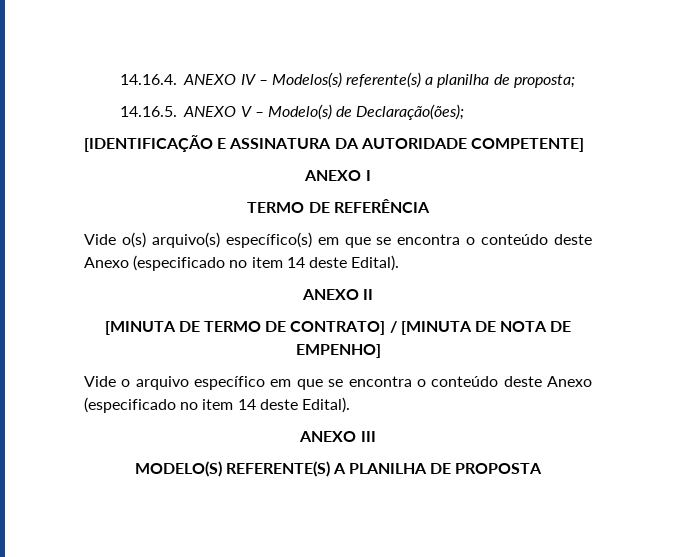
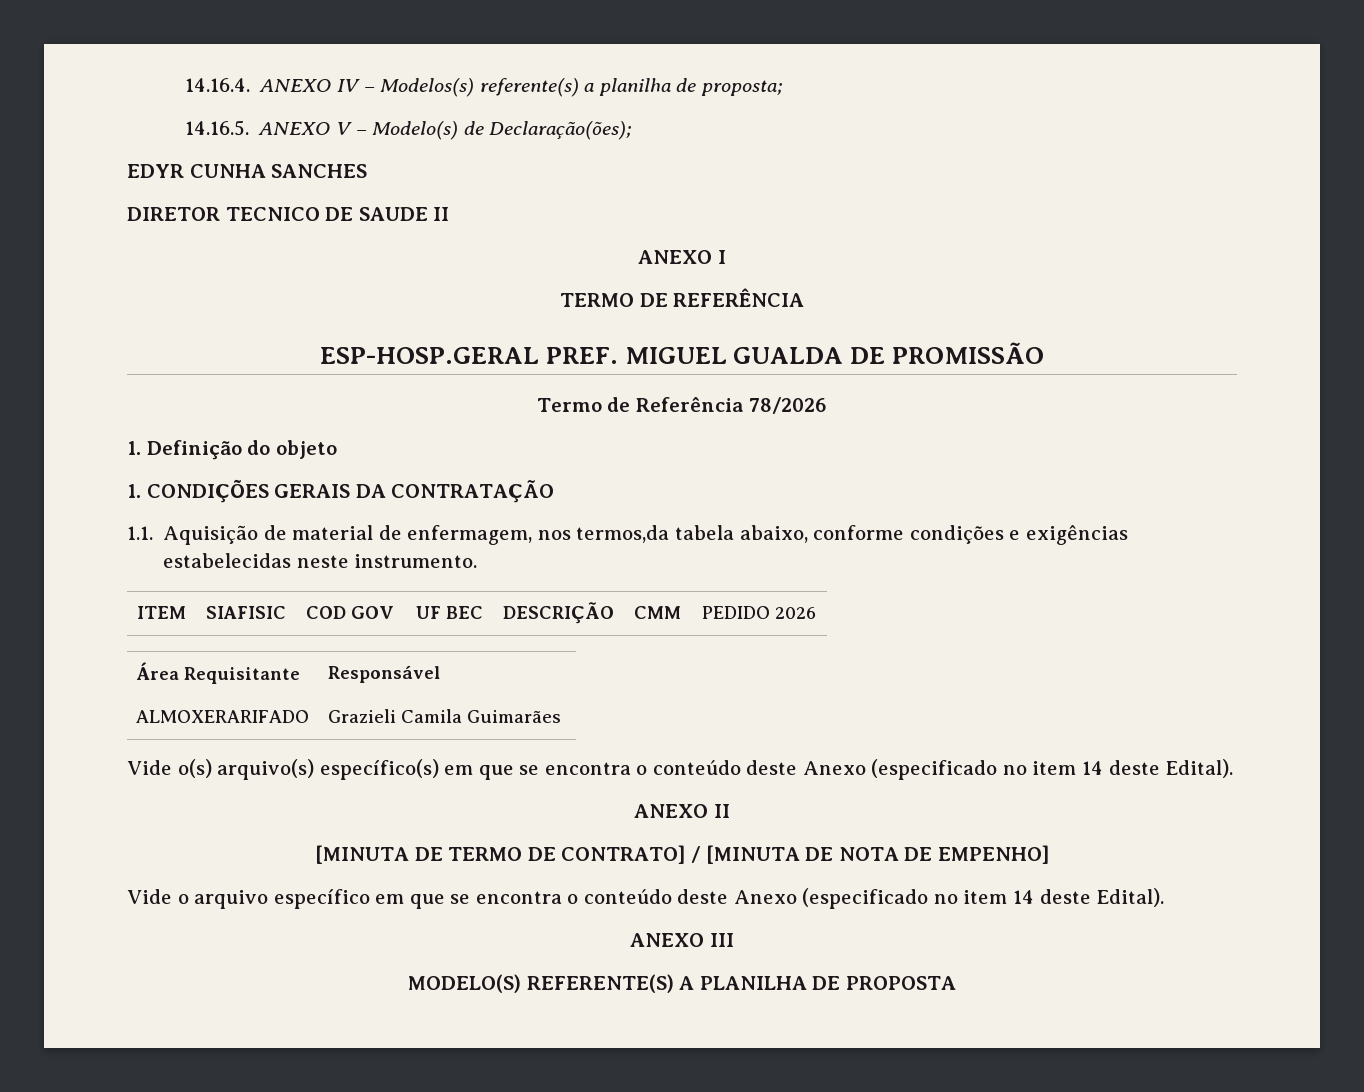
[84,135,584,152] [IDENTIFICAÇÃO E ASSINATURA DA AUTORIDADE COMPETENTE] -> [127,164,368,178] [127,207,450,221] EDYR CUNHA SANCHES // DIRETOR TECNICO DE SAUDE II
(430, 206) none -> [319,342,1045,364] [536,397,828,414] [127,440,337,460] [127,479,555,503] [127,525,1128,545] [163,553,478,568] [137,606,186,619] [205,606,286,619] [306,606,394,619] [415,606,483,619] [503,602,614,624] [633,606,681,619] [701,606,816,619] [136,662,301,684] [328,665,441,683] [136,710,310,723] [328,709,562,723] // ESP-HOSP.GERAL PREF. MIGUEL GUALDA DE PROMISSÃO // Termo de Referência 78/2026 // 1. Definição do objeto // 1. CONDIÇÕES GERAIS DA CONTRATAÇÃO // 1.1. Aquisição de material de enfermagem, nos termos,da tabela abaixo, conforme condições e exigências estabelecidas neste instrumento. // ITEM | SIAFISIC | COD GOV | UF BEC | DESCRIÇÃO | CMM | PEDIDO 2026 // Área Requisitante | Responsável // ALMOXERARIFADO | Grazieli Camila Guimarães

